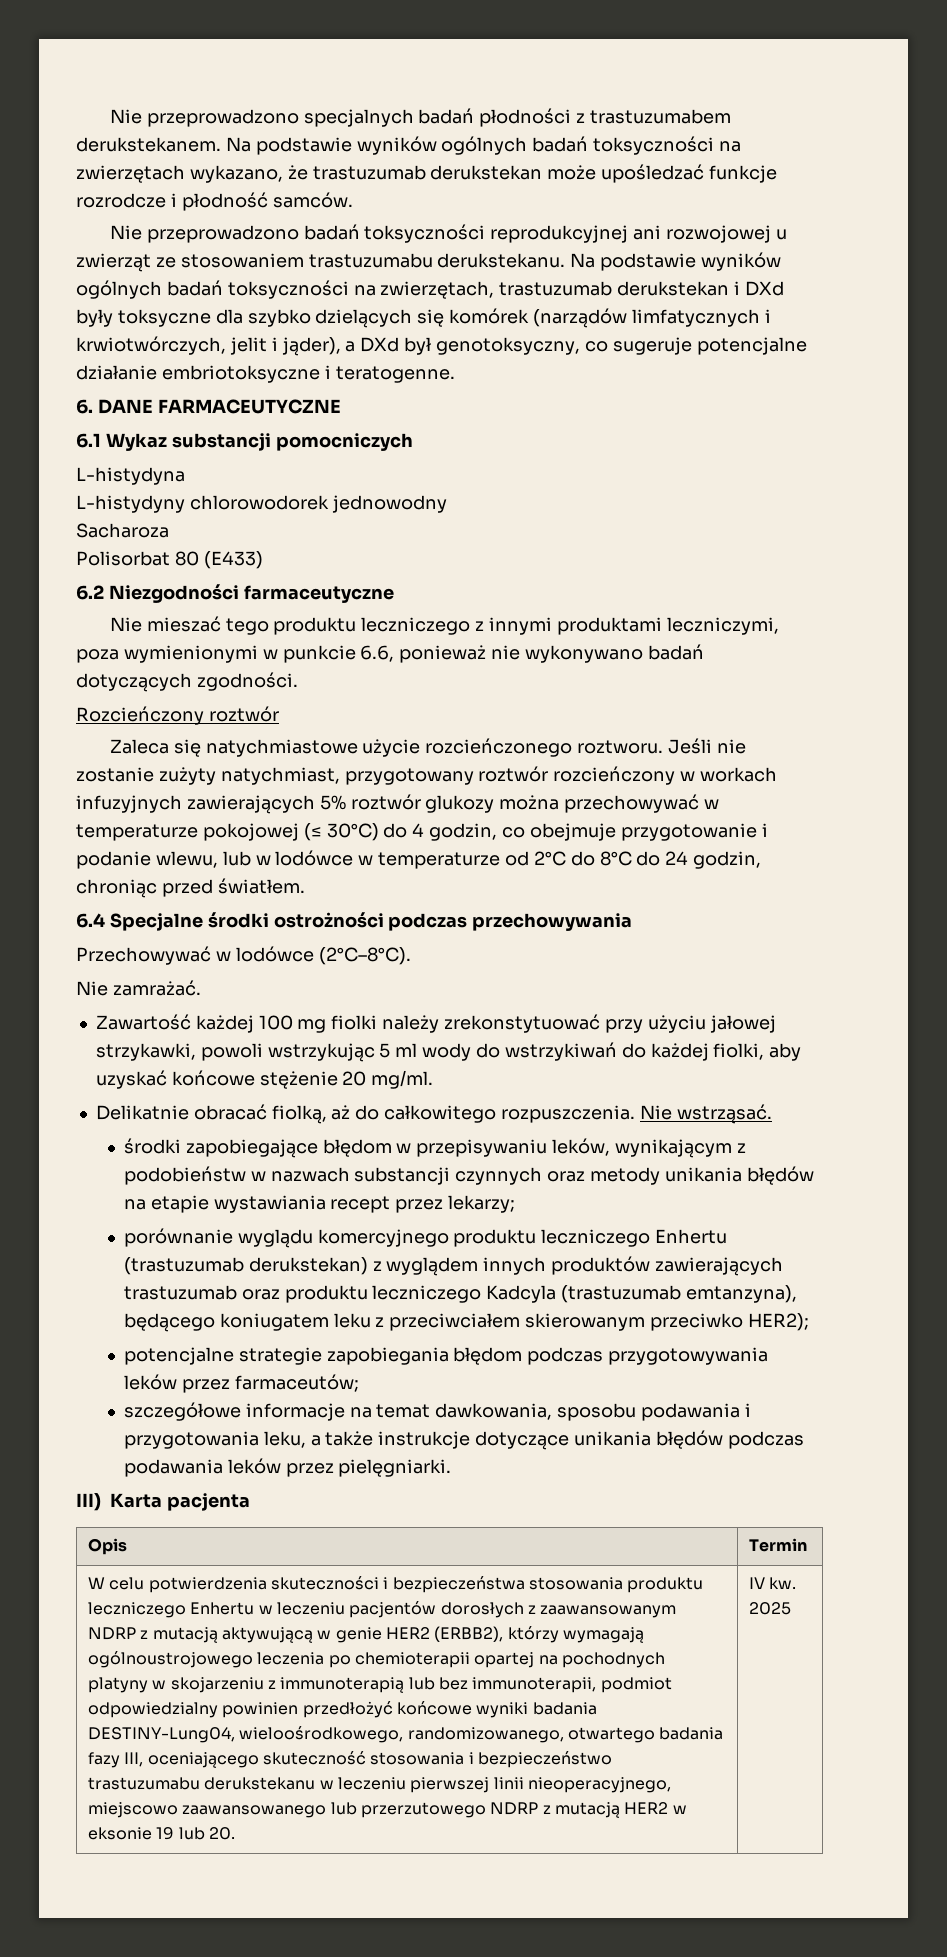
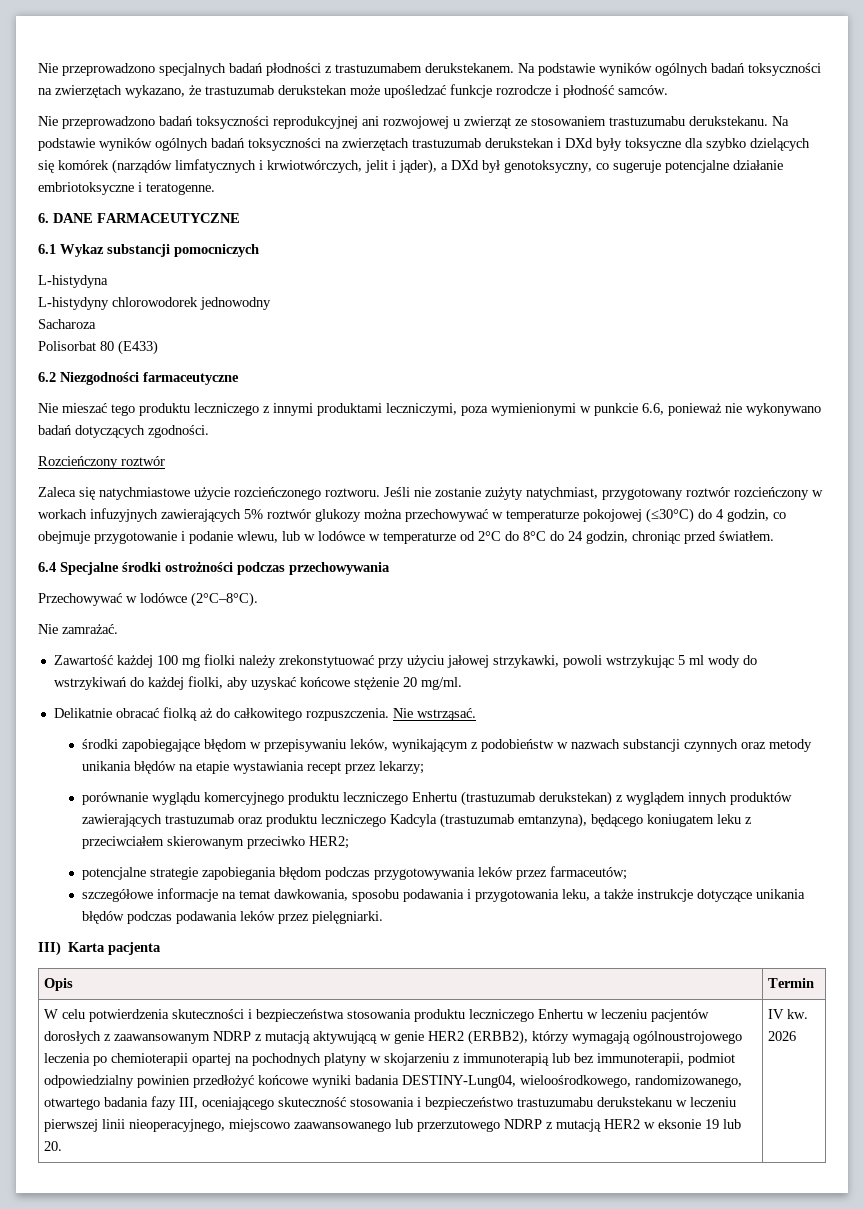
[380,281,495,299] zwierzętach, -> [342,138,409,151] zwierzętach
[303,823,379,841] (≤ 30°C) -> [646,508,694,523] (≤30°C)
[271,1105,327,1124] fiolką, -> [162,707,197,721] fiolką
[747,1313,809,1331] HER2); -> [309,836,350,849] HER2;
[749,1602,792,1615] 2025 -> [768,1031,797,1041] 2026

